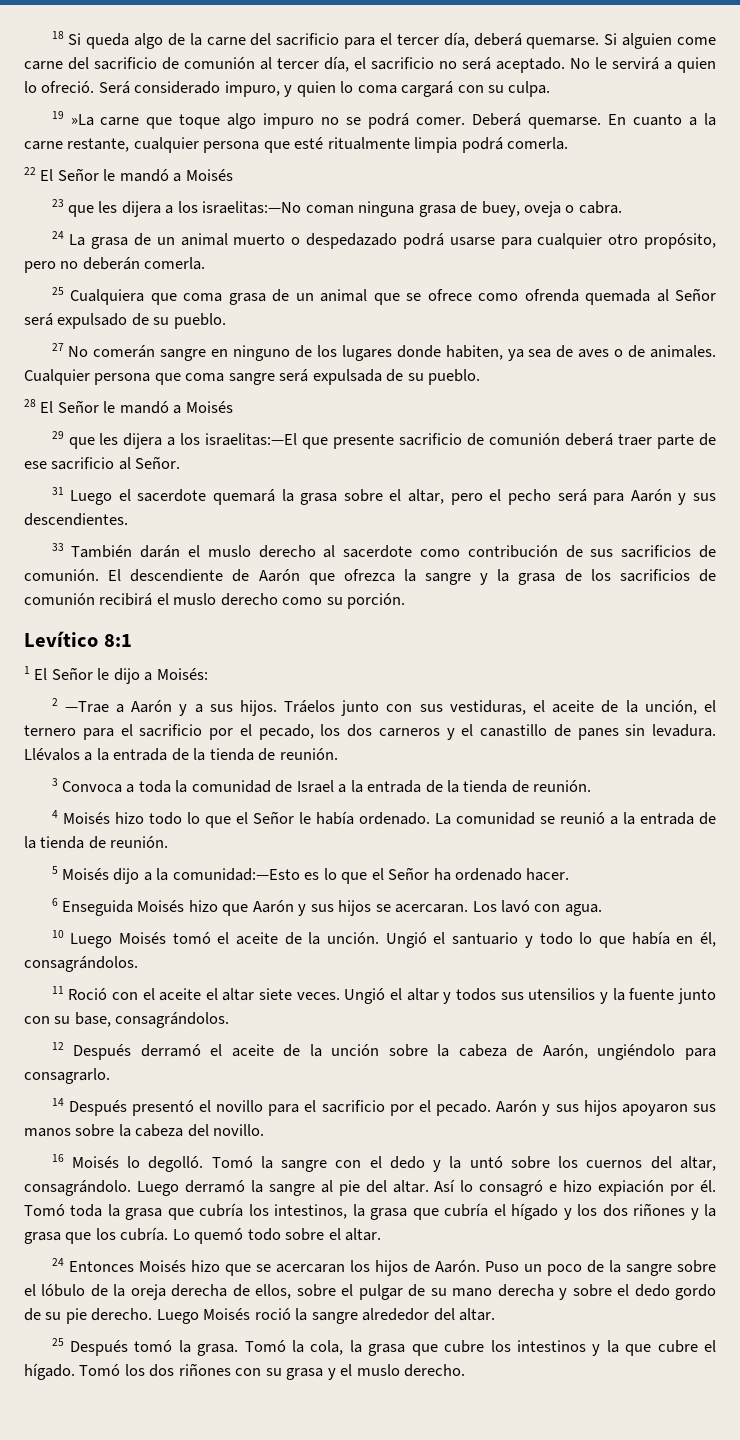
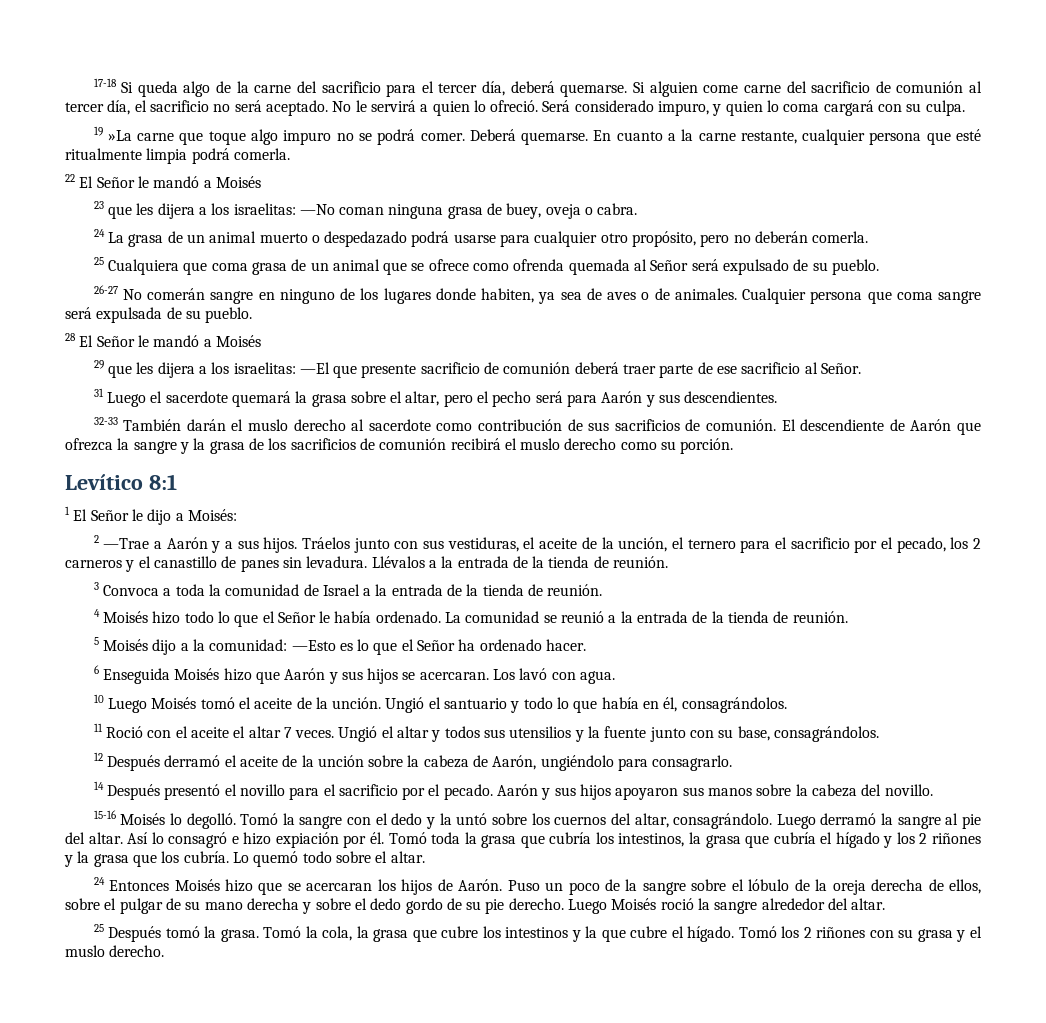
[51,31,64,39] 18 -> [93,78,117,87] 17-18
[202,201,302,214] israelitas:—No -> [233,203,335,215] israelitas: —No
[51,343,64,351] 27 -> [93,285,118,294] 26-27
[205,433,298,446] israelitas:—El -> [233,362,330,374] israelitas: —El
[51,543,64,551] 33 -> [93,417,118,425] 32-33
[347,724,372,737] dos -> [972,538,981,549] 2
[172,868,300,881] comunidad:—Esto -> [209,639,336,651] comunidad: —Esto
[259,988,293,1000] siete -> [283,727,292,738] 7
[51,1154,64,1162] 16 -> [93,810,116,819] 15-16
[602,1204,628,1217] dos -> [919,833,928,844] 2
[149,1364,175,1377] dos -> [803,927,812,938] 2

